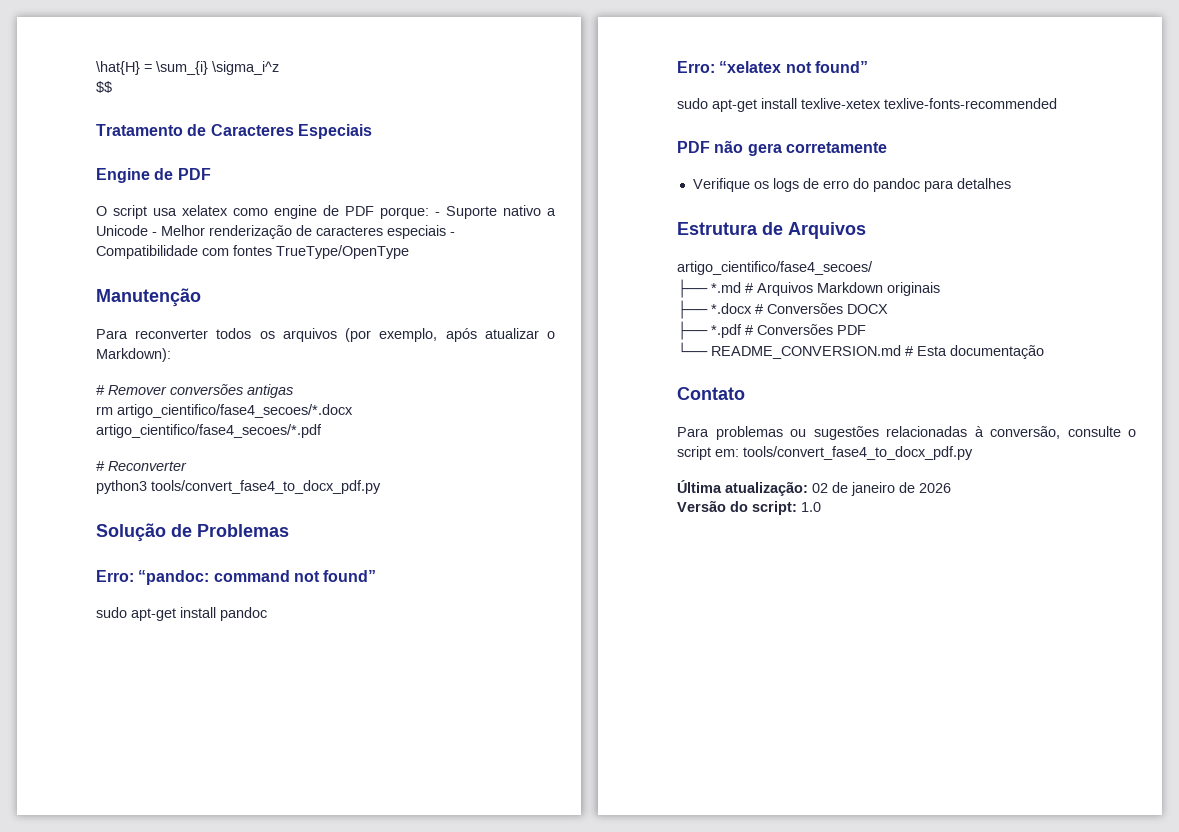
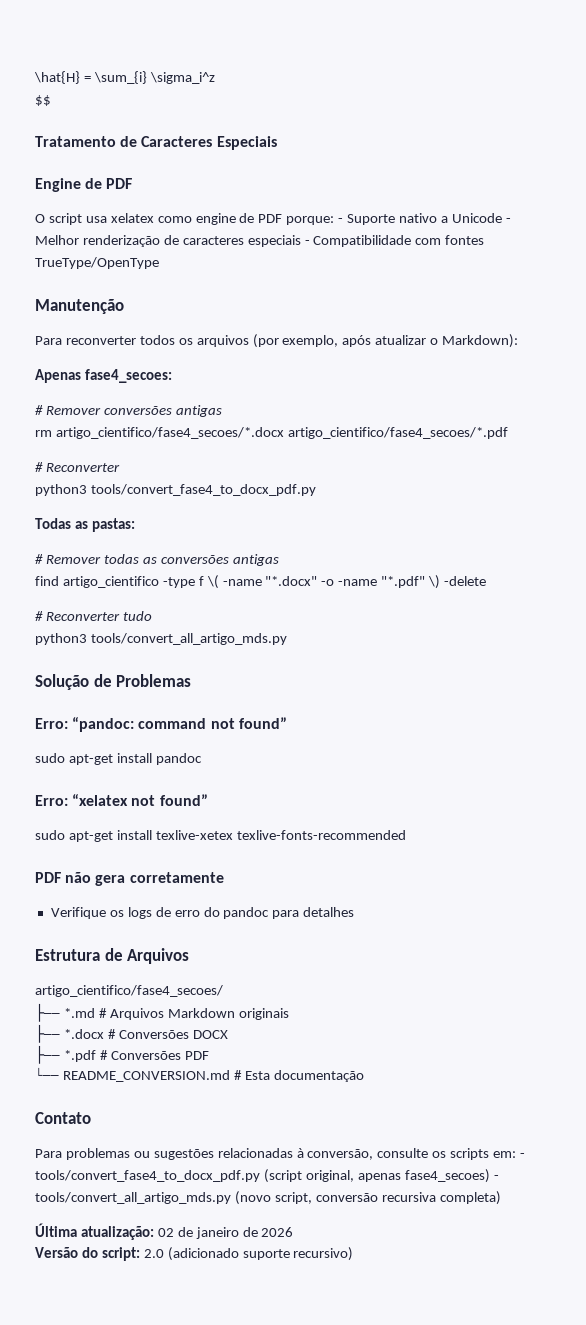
(171, 355) none -> [35,369,172,383] // Apenas fase4_secoes:
(381, 487) none -> [35,518,135,532] [35,554,279,566] [35,575,487,589] [35,611,152,621] [35,633,287,645] // Todas as pastas: // # Remover todas as conversões antigas // find artigo_cientifico -type f \( -name "*.docx" -o -name "*.pdf" \) -delete // # Reconverter tudo // python3 tools/convert_all_artigo_mds.py
[1128,429,1136,437] [677,446,973,460] o script em: tools/convert_fase4_to_docx_pdf.py -> [432,1148,526,1160] [35,1169,499,1183] [35,1191,501,1205] os scripts em: - tools/convert_fase4_to_docx_pdf.py (script original, apenas fase4_secoes) - tools/convert_all_artigo_mds.py (novo script, conversão recursiva completa)
[801,502,821,512] 1.0 -> [143,1247,354,1261] 2.0 (adicionado suporte recursivo)

